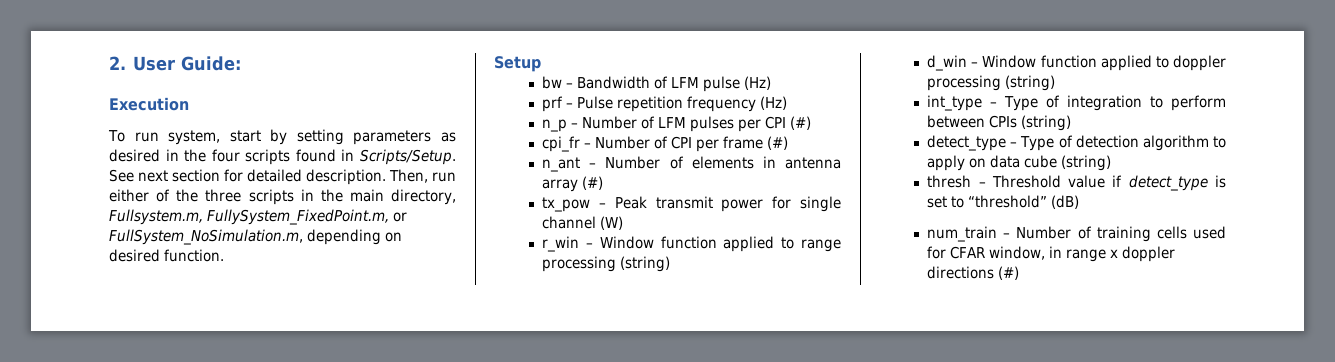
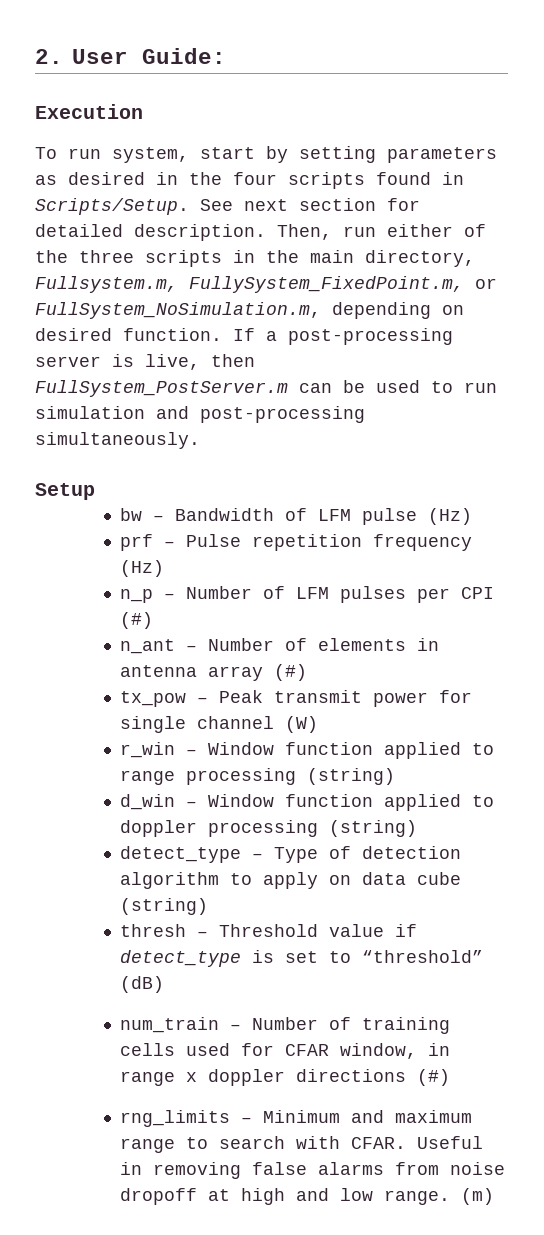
(224, 255) none -> [233,328,453,345] [35,354,255,370] [35,380,497,397] [35,406,365,423] [35,432,200,449] If a post-processing server is live, then FullSystem_PostServer.m can be used to run simulation and post-processing simultaneously.
[542,136,789,152] // cpi_fr – Number of CPI per frame (#) -> (154, 620) none
[927,95,1226,111] [927,115,1072,131] // int_type – Type of integration to perform between CPIs (string) -> (418, 828) none
(1020, 273) none -> [120,1110,473,1127] [120,1136,484,1153] [120,1162,506,1179] [120,1188,495,1205] // rng_limits – Minimum and maximum range to search with CFAR. Useful in removing false alarms from noise dropoff at high and low range. (m)

